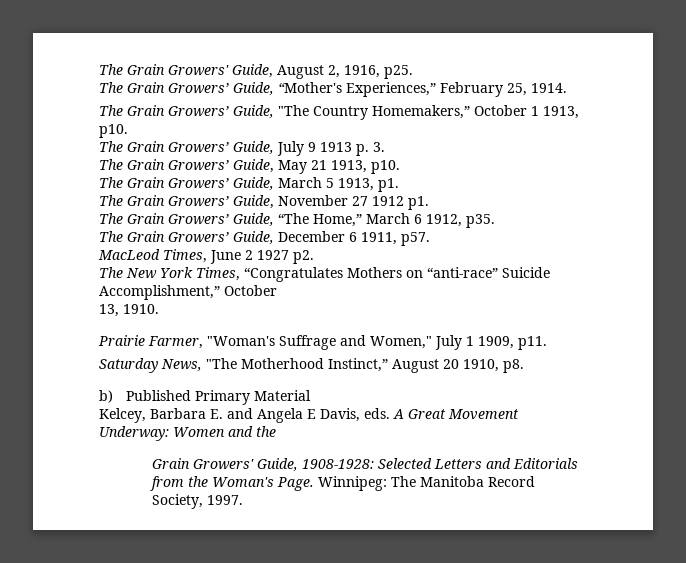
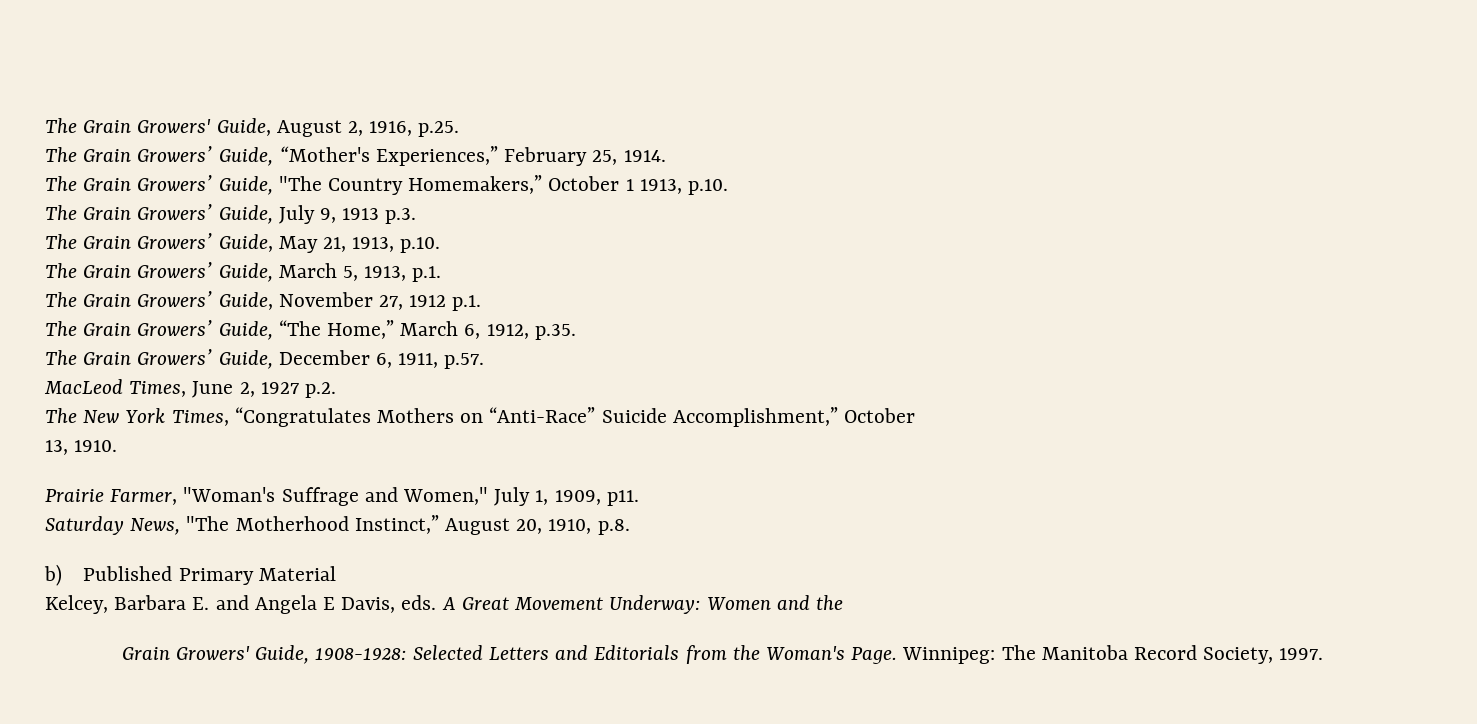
[384,65,413,79] p25. -> [418,121,460,137] p.25.
[99,124,128,138] p10. -> [688,179,729,195] p.10.
[308,142,385,156] 9 1913 p. 3. -> [320,208,417,224] 9, 1913 p.3.
[311,160,400,174] 21 1913, p10. -> [323,237,441,253] 21, 1913, p.10.
[326,178,399,192] 5 1913, p1. -> [343,266,442,282] 5, 1913, p.1.
[352,196,429,210] 27 1912 p1. -> [379,295,482,311] 27, 1912 p.1.
[414,214,495,228] 6 1912, p35. -> [464,324,576,340] 6, 1912, p.35.
[349,232,430,246] 6 1911, p57. -> [376,353,485,369] 6, 1911, p.57.
[245,250,314,264] 2 1927 p2. -> [239,382,337,398] 2, 1927 p.2.
[427,267,498,278] “anti-race” -> [489,407,596,423] “Anti-Race”
[466,336,474,346] 1 -> [535,490,549,505] 1,
[443,359,524,373] 20 1910, p8. -> [516,519,630,535] 20, 1910, p.8.

